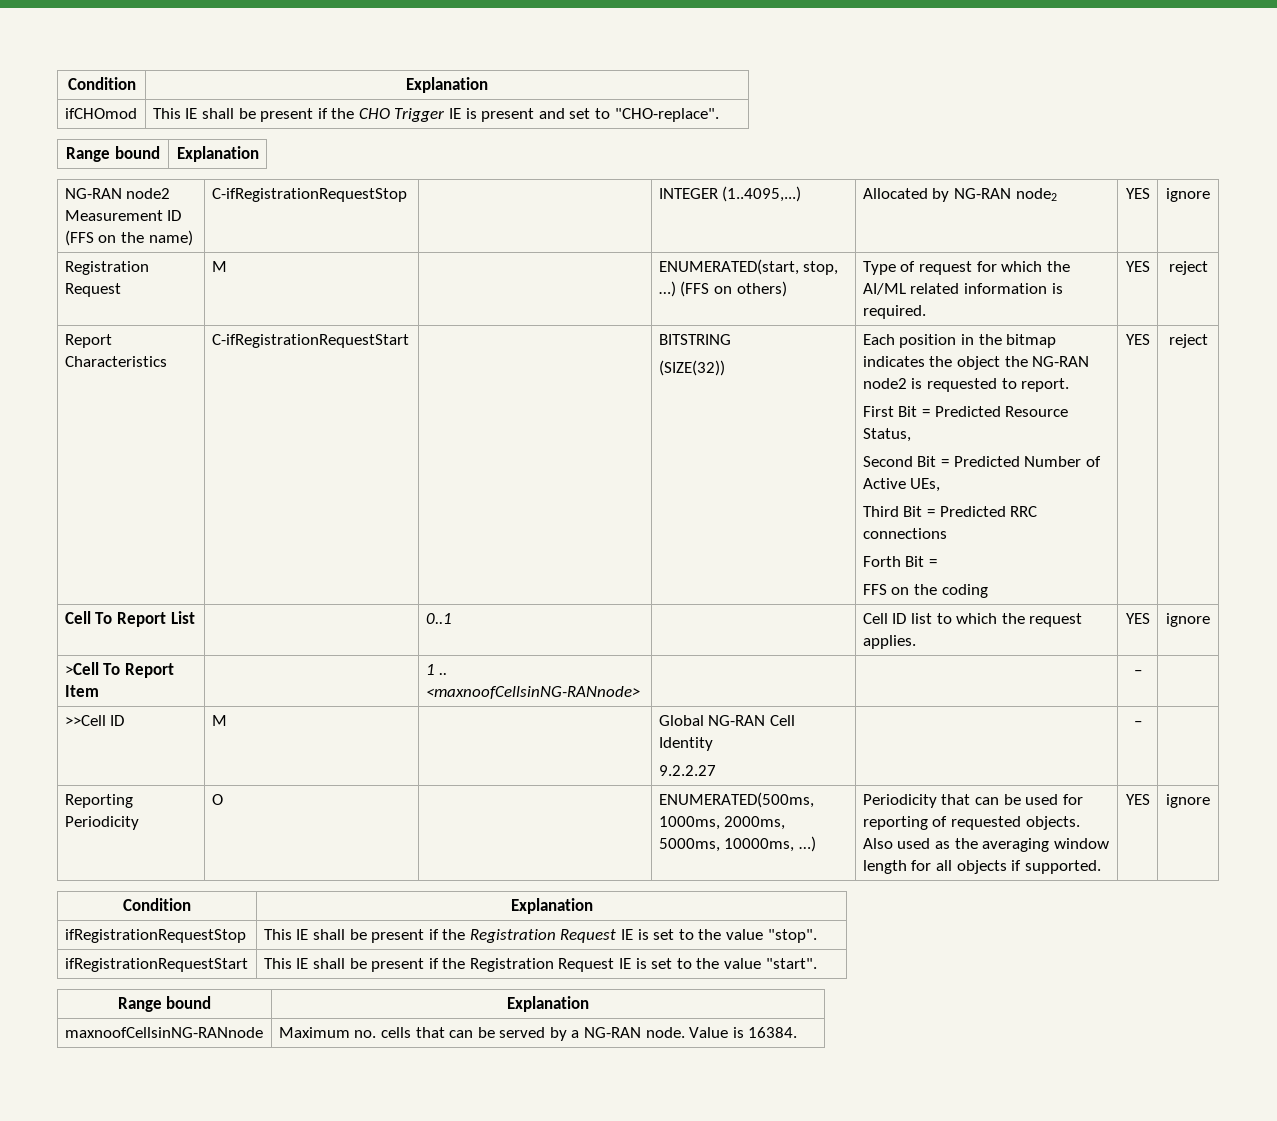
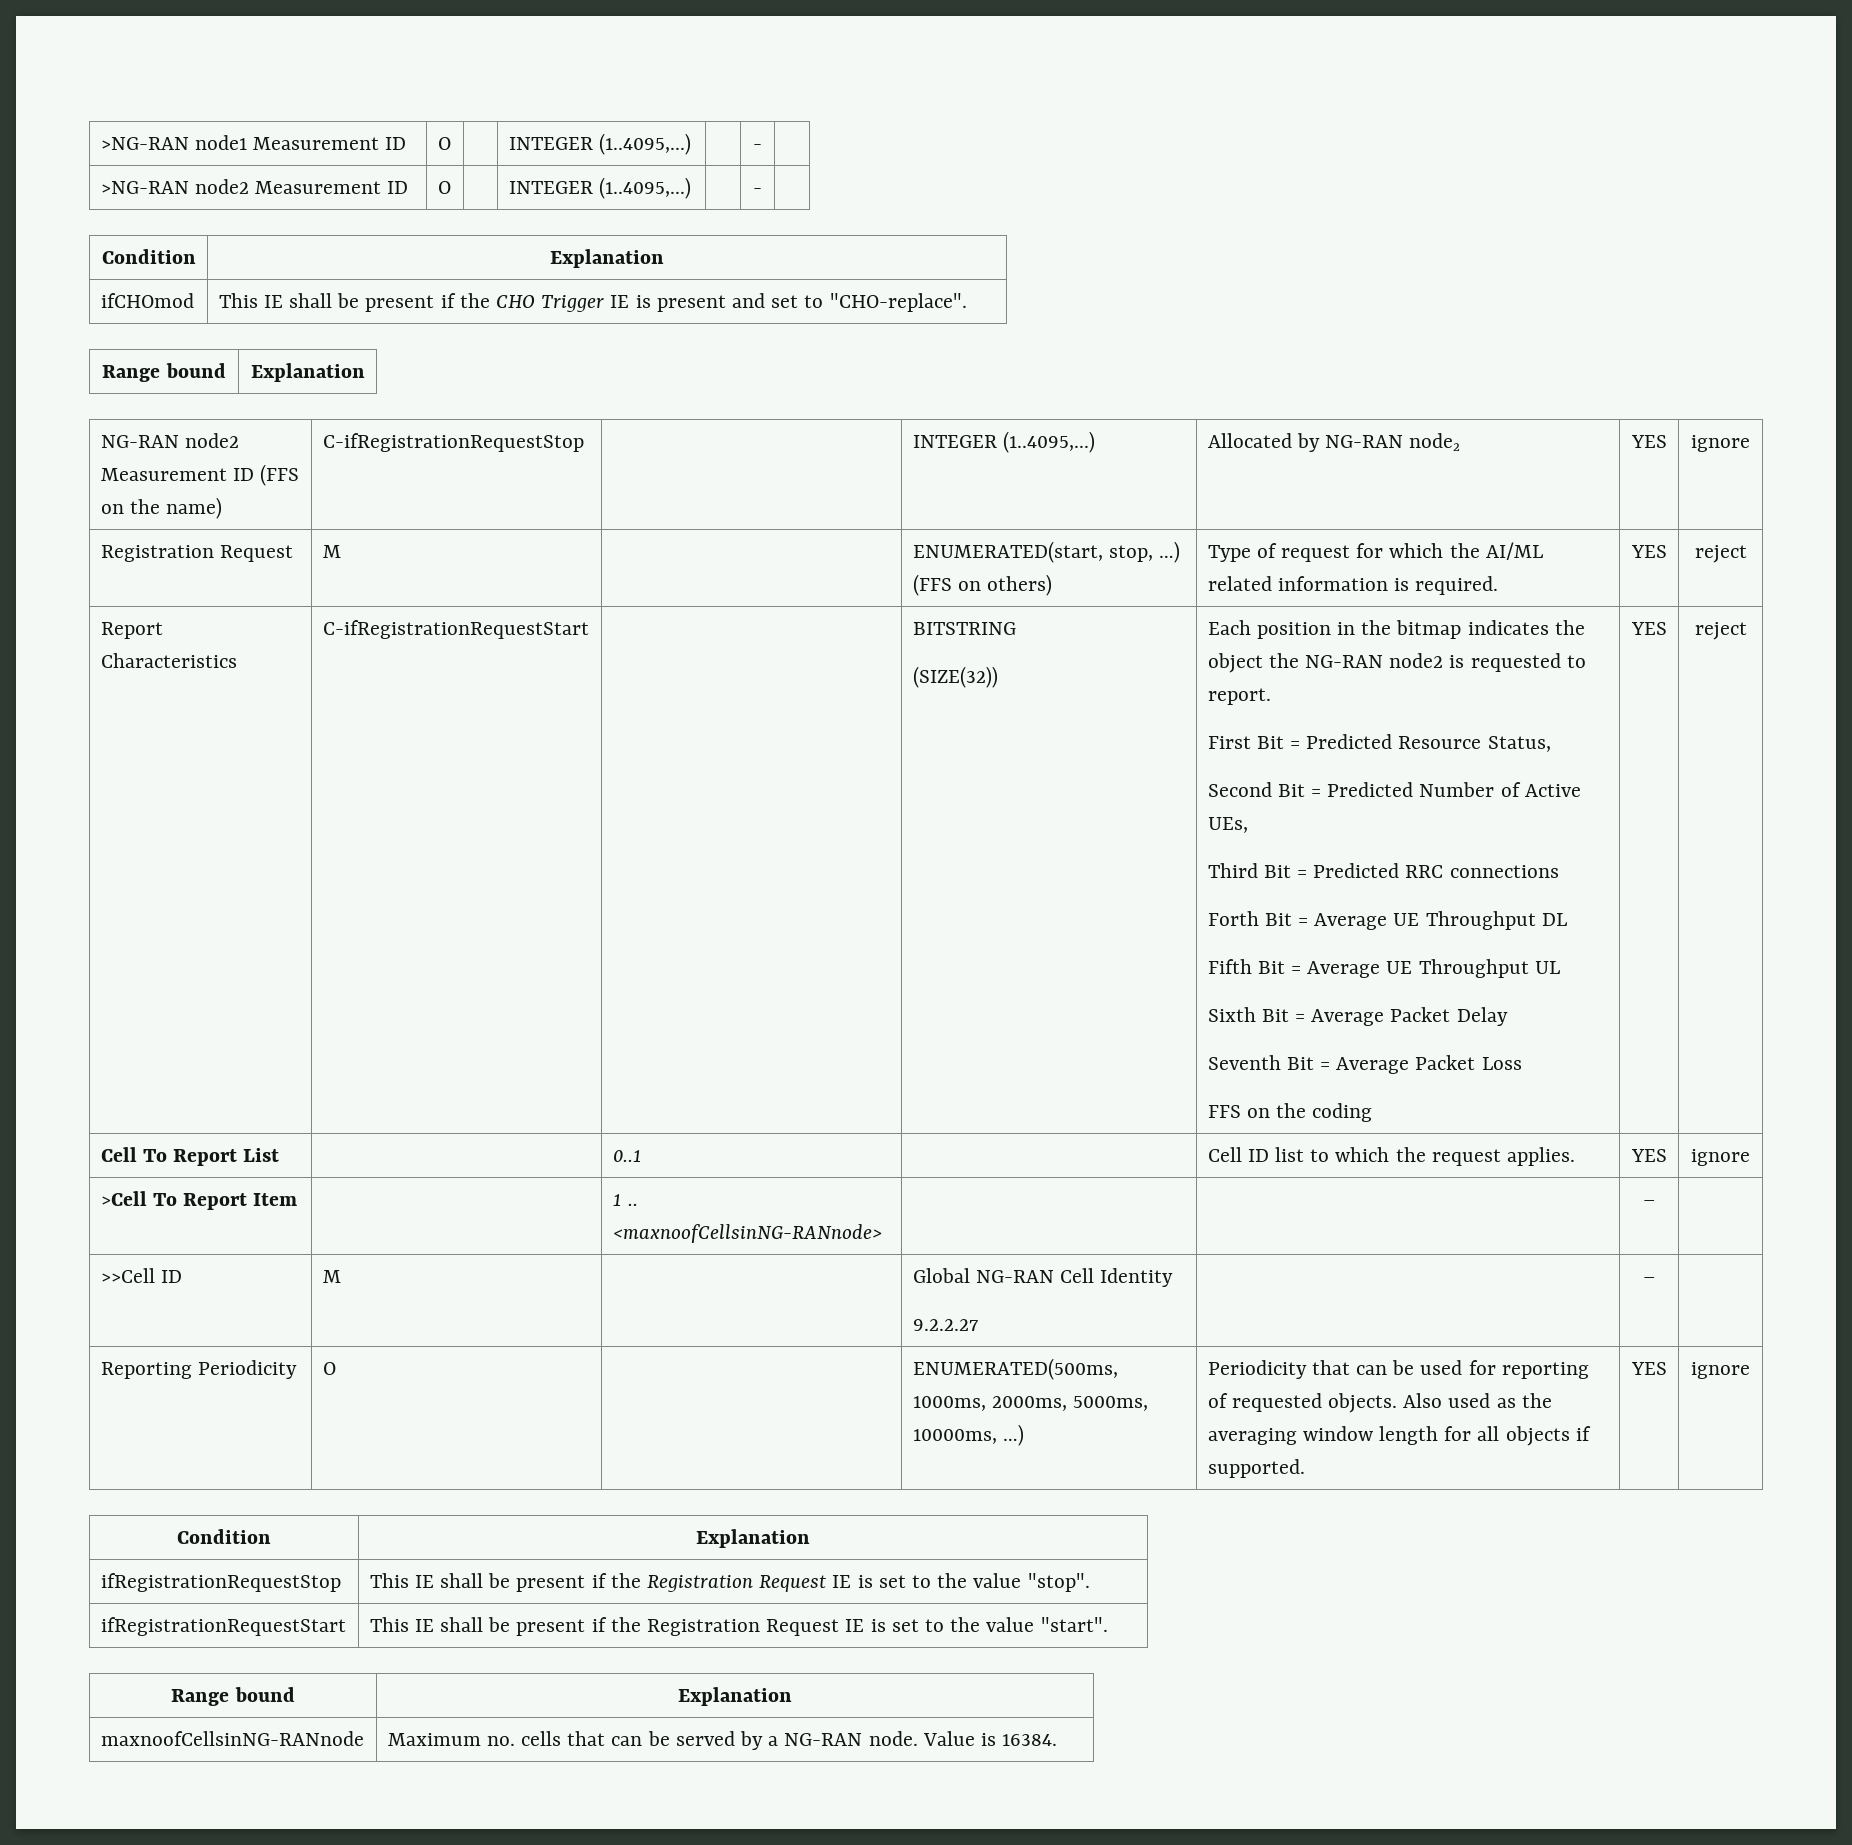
(67, 83) none -> [100,135,407,150] [437,137,451,150] [508,133,691,155] [753,144,762,150] [100,179,409,194] [437,181,451,194] [508,177,691,199] [753,188,762,194] >NG-RAN node1 Measurement ID | O | | INTEGER (1..4095,...) | | - | // >NG-RAN node2 Measurement ID | O | | INTEGER (1..4095,...) | | - | //
(937, 563) none -> [1314,911,1567,930] [1207,959,1560,978] [1207,1007,1508,1026] [1207,1055,1522,1074] Average UE Throughput DL // Fifth Bit = Average UE Throughput UL // Sixth Bit = Average Packet Delay // Seventh Bit = Average Packet Loss

